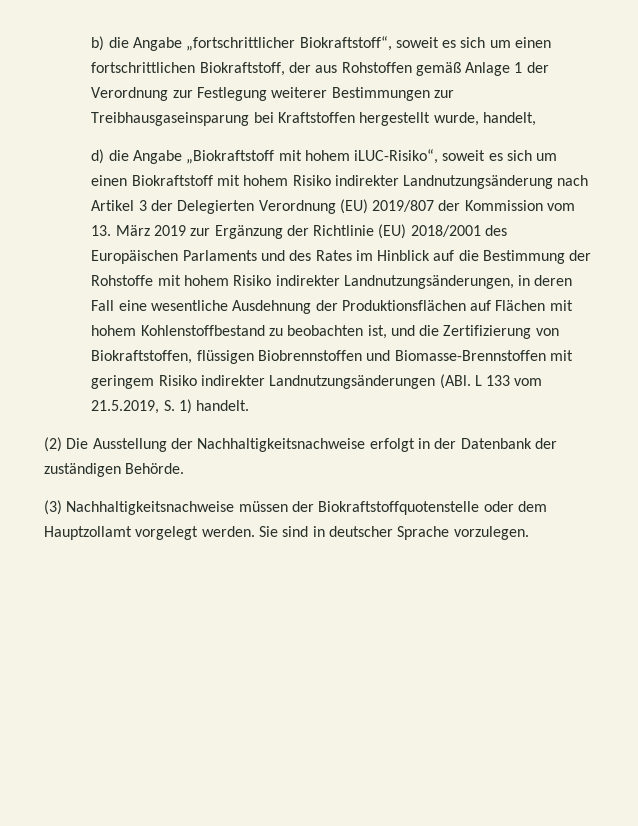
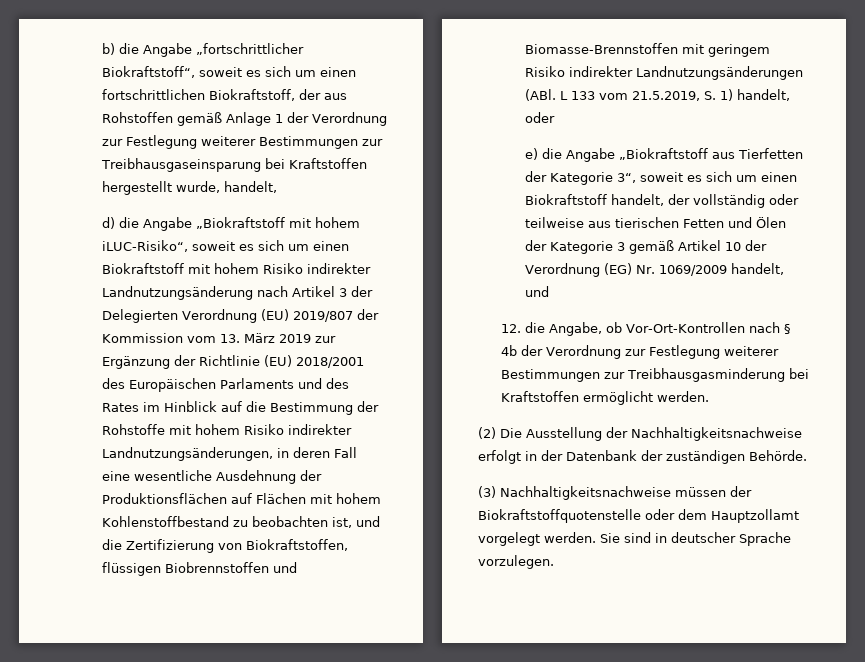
[196,400,250,411] handelt. -> [736,89,790,101] [524,112,555,123] [524,148,803,162] [524,171,797,185] [524,194,799,208] [524,217,786,228] [524,240,767,254] [524,263,784,277] [524,286,549,297] [501,322,792,336] [501,345,780,359] [501,368,810,382] [501,391,710,405] handelt, oder // e) die Angabe „Biokraftstoff aus Tierfetten der Kategorie 3“, soweit es sich um einen Biokraftstoff handelt, der vollständig oder teilweise aus tierischen Fetten und Ölen der Kategorie 3 gemäß Artikel 10 der Verordnung (EG) Nr. 1069/2009 handelt, und // 12. die Angabe, ob Vor-Ort-Kontrollen nach § 4b der Verordnung zur Festlegung weiterer Bestimmungen zur Treibhausgasminderung bei Kraftstoffen ermöglicht werden.

